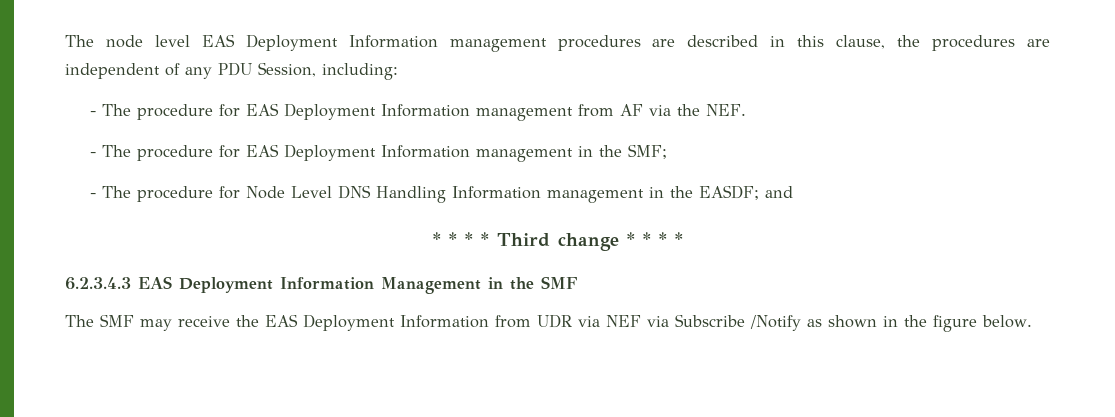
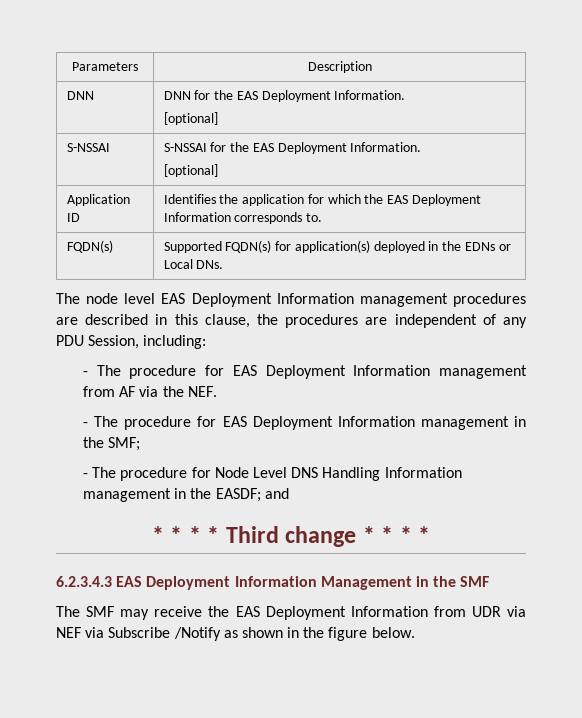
(65, 41) none -> [72,62,138,71] [307,61,372,73] [66,91,94,100] [163,90,406,102] [163,112,218,125] [66,143,110,152] [163,142,422,154] [163,164,218,177] [66,194,130,206] [66,213,80,222] [163,194,481,206] [163,212,323,224] [66,240,113,253] [163,240,511,253] [163,259,224,269] Parameters | Description // DNN | DNN for the EAS Deployment Information. // [optional] // S-NSSAI | S-NSSAI for the EAS Deployment Information. // [optional] // Application ID | Identifies the application for which the EAS Deployment Information corresponds to. // FQDN(s) | Supported FQDN(s) for application(s) deployed in the EDNs or Local DNs. //

